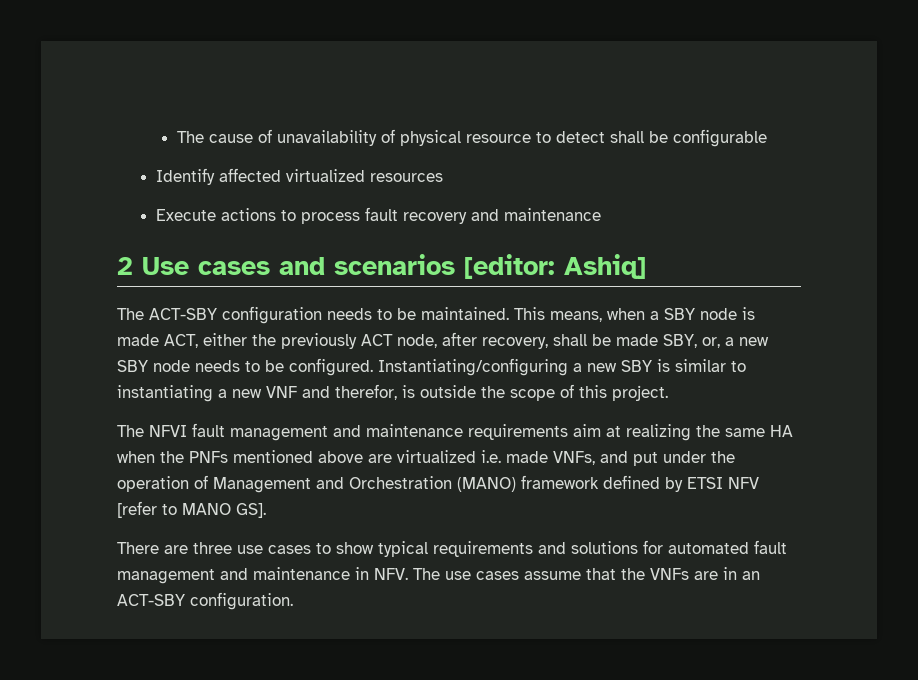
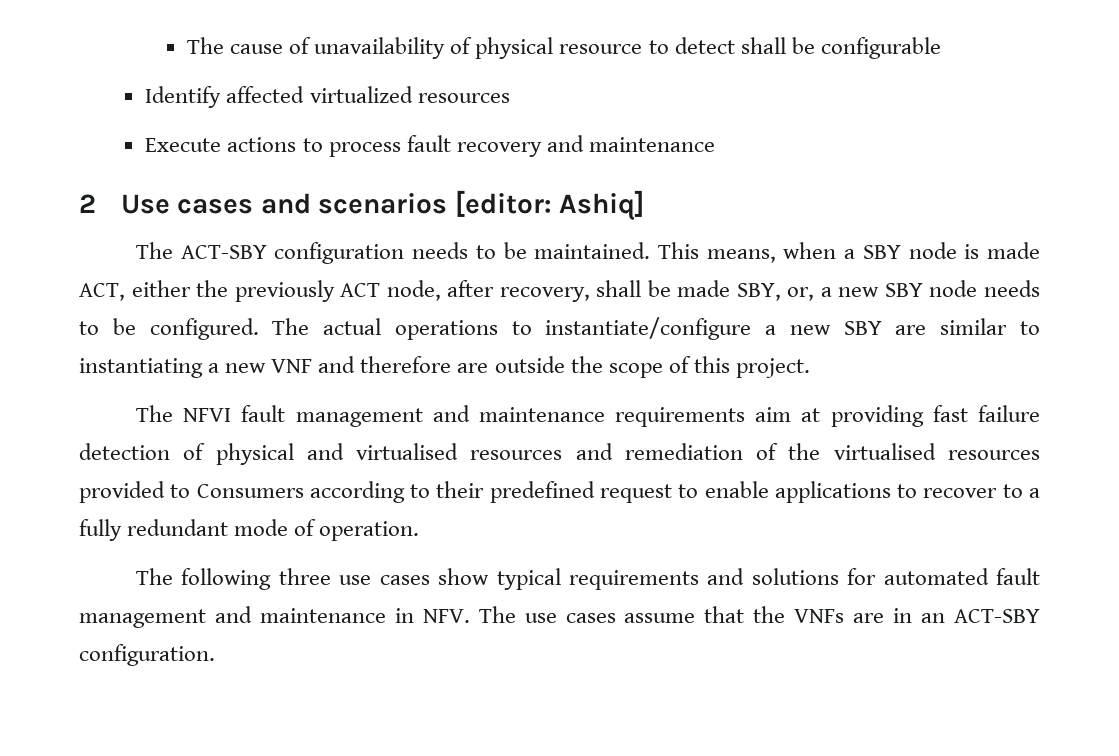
[378,358,670,376] Instantiating/configuring a new SBY is -> [272,317,927,340] The actual operations to instantiate/configure a new SBY are
[335,384,415,400] therefor, is -> [360,356,489,373] therefore are
[626,424,793,441] [117,450,735,466] [117,475,759,493] [117,501,266,518] [117,542,188,554] realizing the same HA when the PNFs mentioned above are virtualized i.e. made VNFs, and put under the operation of Management and Orchestration (MANO) framework defined by ETSI NFV [refer to MANO GS]. // There are -> [830,405,1041,427] [79,443,1040,465] [79,481,1041,503] [79,519,420,541] [136,568,272,590] providing fast failure detection of physical and virtualised resources and remediation of the virtualised resources provided to Consumers according to their predefined request to enable applications to recover to a fully redundant mode of operation. // The following
[316,543,331,554] to -> (430, 580) none

